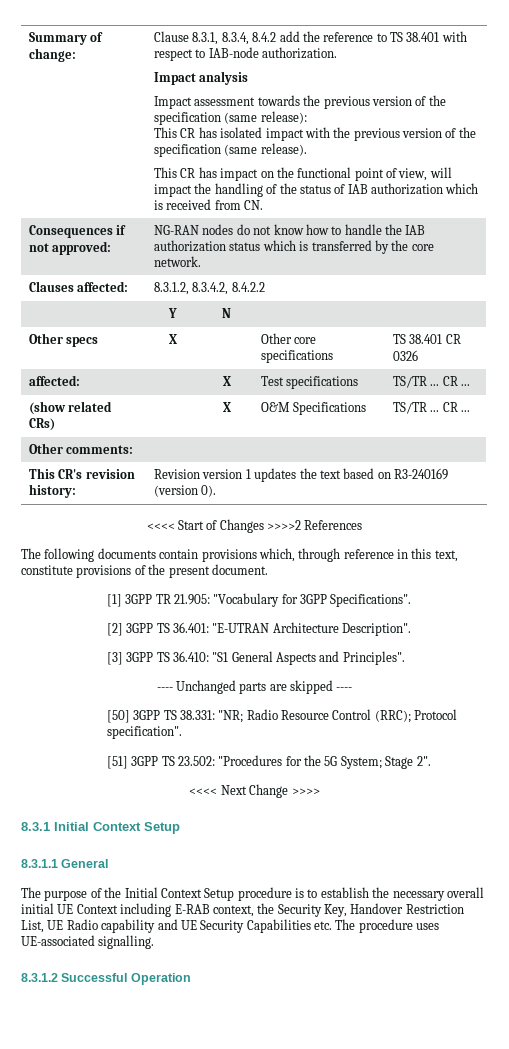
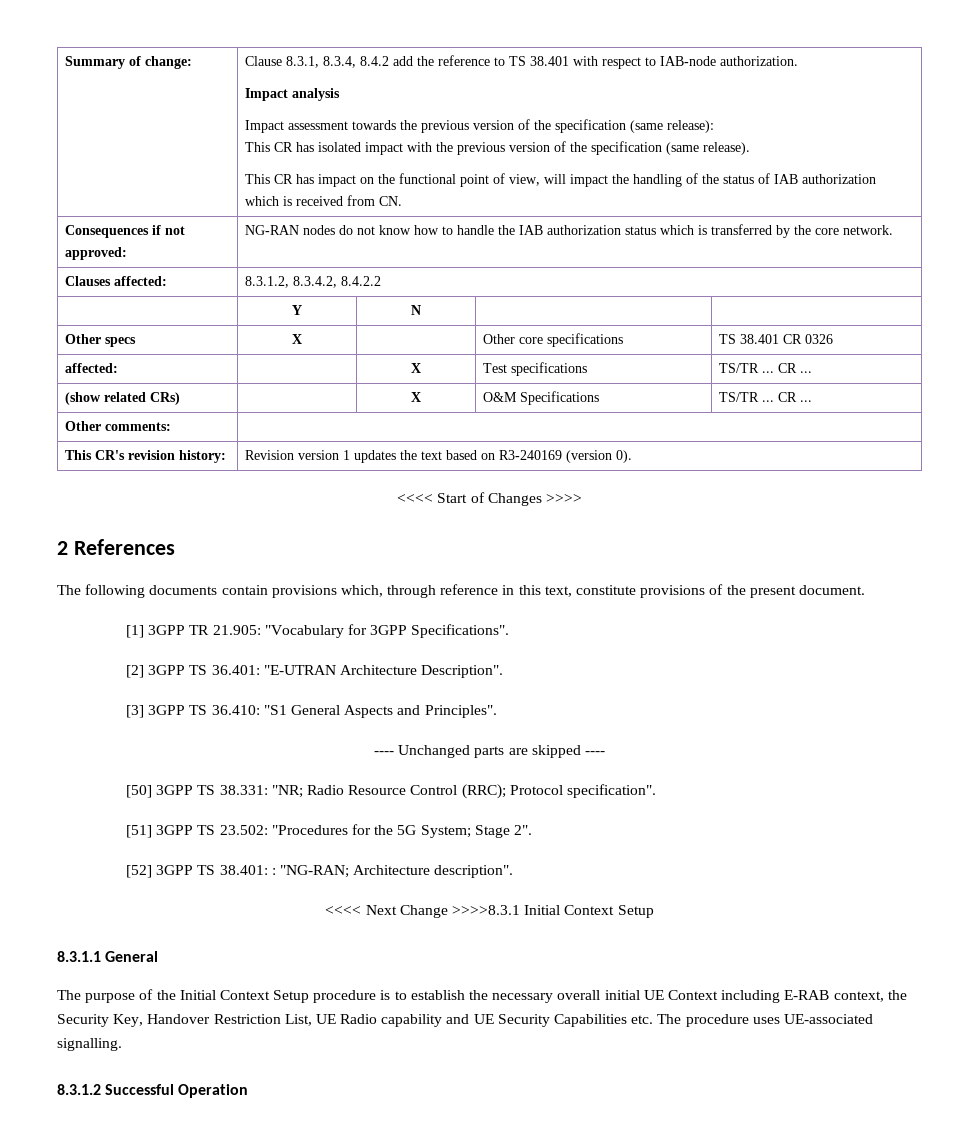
[267,520,302,530] >>>>2 -> [545,494,582,503] [57,541,68,555] >>>> // 2
(431, 761) none -> [126,865,514,878] // [52] 3GPP TS 38.401: : "NG-RAN; Architecture description".
[291,788,320,795] [21,822,50,831] >>>> // 8.3.1 -> [452,905,520,915] >>>>8.3.1

